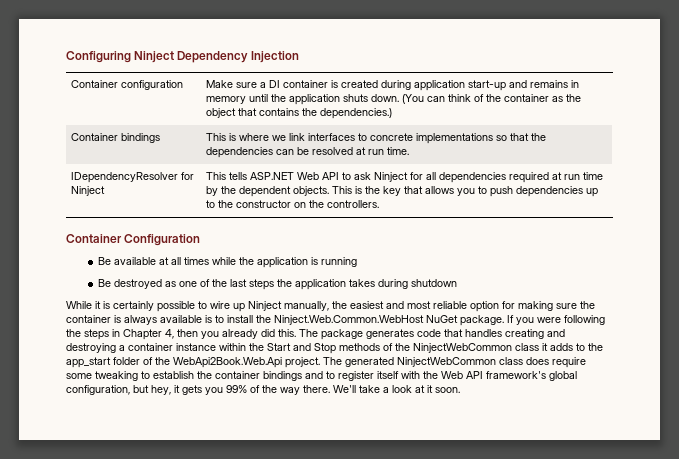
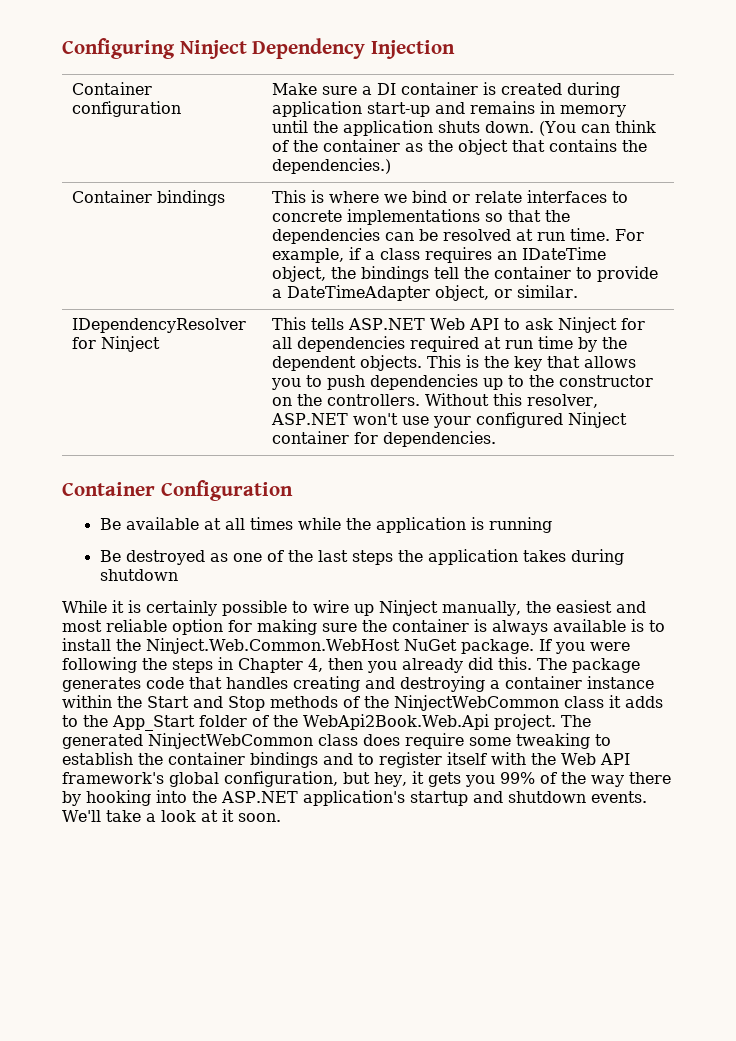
[289,133,306,141] link -> [411,190,522,203] bind or relate
(410, 151) none -> [614,229,644,241] [271,247,606,263] [271,266,658,282] [271,285,578,301] For example, if a class requires an IDateTime object, the bindings tell the container to provide a DateTimeAdapter object, or similar.
(380, 204) none -> [424,393,598,408] [270,412,627,428] [271,431,496,447] Without this resolver, ASP.NET won't use your configured Ninject container for dependencies.
[66,357,111,368] app_start -> [112,715,195,731] App_Start
[303,385,330,393] there. -> [628,772,671,784] [62,790,647,806] there by hooking into the ASP.NET application's startup and shutdown events.

